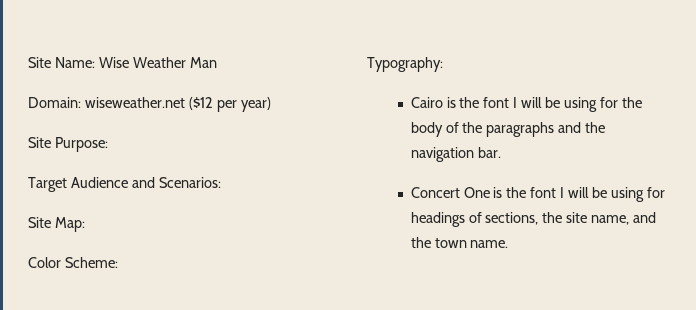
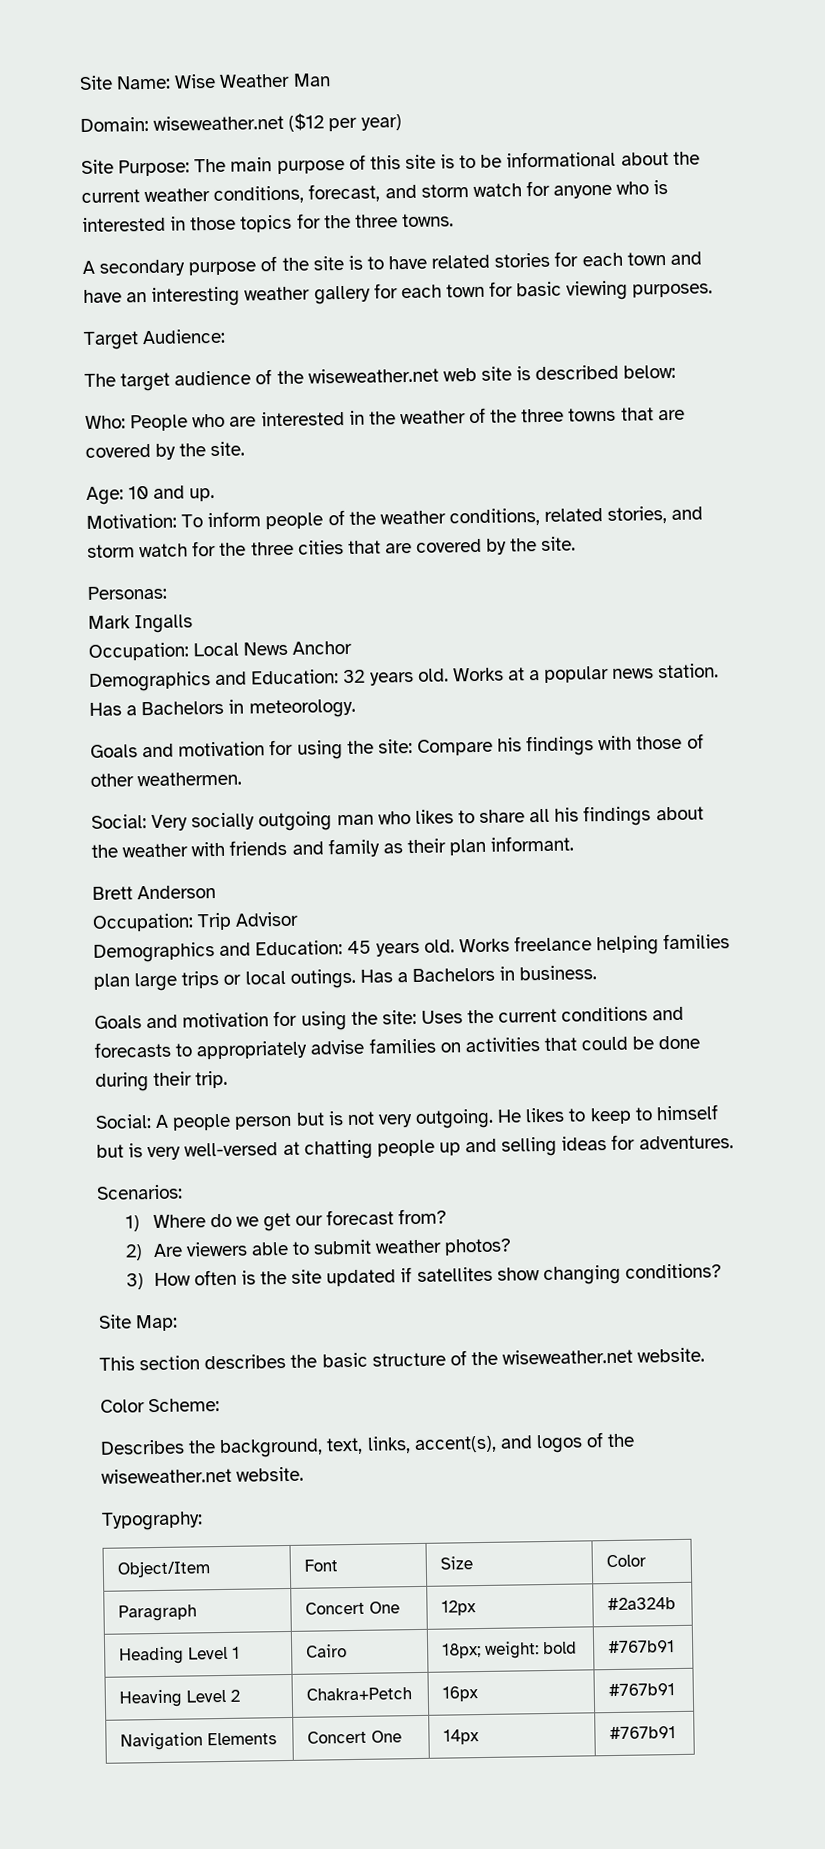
[28,177,221,192] [28,217,85,232] [28,257,118,268] [367,57,443,72] [410,97,642,112] [410,122,606,137] [410,147,501,162] [410,187,665,202] [410,212,657,227] [410,237,509,248] // Target Audience and Scenarios: // Site Map: // Color Scheme: // Typography: // Cairo is the font I will be using for the body of the paragraphs and the navigation bar. // Concert One is the font I will be using for headings of sections, the site name, and the town name. -> [194,150,700,175] [81,179,669,204] [82,213,454,233] [82,251,702,277] [83,280,714,307] [83,328,227,350] [84,364,677,392] [85,407,685,432] [85,441,246,460] [86,485,216,505] [86,506,704,530] [87,536,577,558] [87,585,167,600] [88,614,194,634] [88,640,353,661] [89,663,720,692] [89,698,356,719] [90,733,704,760] [90,771,243,787] [91,805,704,832] [91,835,575,858] [92,885,217,900] [92,911,300,932] [93,933,731,963] [93,965,598,992] [94,1006,685,1031] [94,1035,701,1060] [95,1070,229,1092] [95,1104,719,1131] [96,1134,734,1161] [96,1184,183,1200] [124,1208,448,1232] [124,1238,513,1261] [125,1263,722,1290] [98,1314,179,1332] [99,1347,706,1371] [100,1398,221,1413] [100,1432,636,1459] [101,1466,305,1484] [101,1511,203,1531] [116,1560,210,1578] [303,1559,338,1572] [439,1556,473,1570] [605,1554,646,1568] [117,1604,197,1622] [304,1601,400,1615] [440,1600,476,1616] [606,1597,676,1611] [118,1646,240,1665] [305,1644,347,1658] [441,1641,577,1659] [607,1640,675,1654] [118,1689,240,1708] [305,1687,412,1701] [441,1686,478,1702] [607,1683,675,1697] [119,1732,277,1751] [306,1730,402,1744] [442,1729,479,1745] [608,1726,676,1740] The main purpose of this site is to be informational about the current weather conditions, forecast, and storm watch for anyone who is interested in those topics for the three towns. // A secondary purpose of the site is to have related stories for each town and have an interesting weather gallery for each town for basic viewing purposes. // Target Audience: // The target audience of the wiseweather.net web site is described below: // Who: People who are interested in the weather of the three towns that are covered by the site. // Age: 10 and up. // Motivation: To inform people of the weather conditions, related stories, and storm watch for the three cities that are covered by the site. // Personas: // Mark Ingalls // Occupation: Local News Anchor // Demographics and Education: 32 years old. Works at a popular news station. Has a Bachelors in meteorology. // Goals and motivation for using the site: Compare his findings with those of other weathermen. // Social: Very socially outgoing man who likes to share all his findings about the weather with friends and family as their plan informant. // Brett Anderson // Occupation: Trip Advisor // Demographics and Education: 45 years old. Works freelance helping families plan large trips or local outings. Has a Bachelors in business. // Goals and motivation for using the site: Uses the current conditions and forecasts to appropriately advise families on activities that could be done during their trip. // Social: A people person but is not very outgoing. He likes to keep to himself but is very well-versed at chatting people up and selling ideas for adventures. // Scenarios: // 1) Where do we get our forecast from? // 2) Are viewers able to submit weather photos? // 3) How often is the site updated if satellites show changing conditions? // Site Map: // This section describes the basic structure of the wiseweather.net website. // Color Scheme: // Describes the background, text, links, accent(s), and logos of the wiseweather.net website. // Typography: // Object/Item | Font | Size | Color // Paragraph | Concert One | 12px | #2a324b // Heading Level 1 | Cairo | 18px; weight: bold | #767b91 // Heaving Level 2 | Chakra+Petch | 16px | #767b91 // Navigation Elements | Concert One | 14px | #767b91

